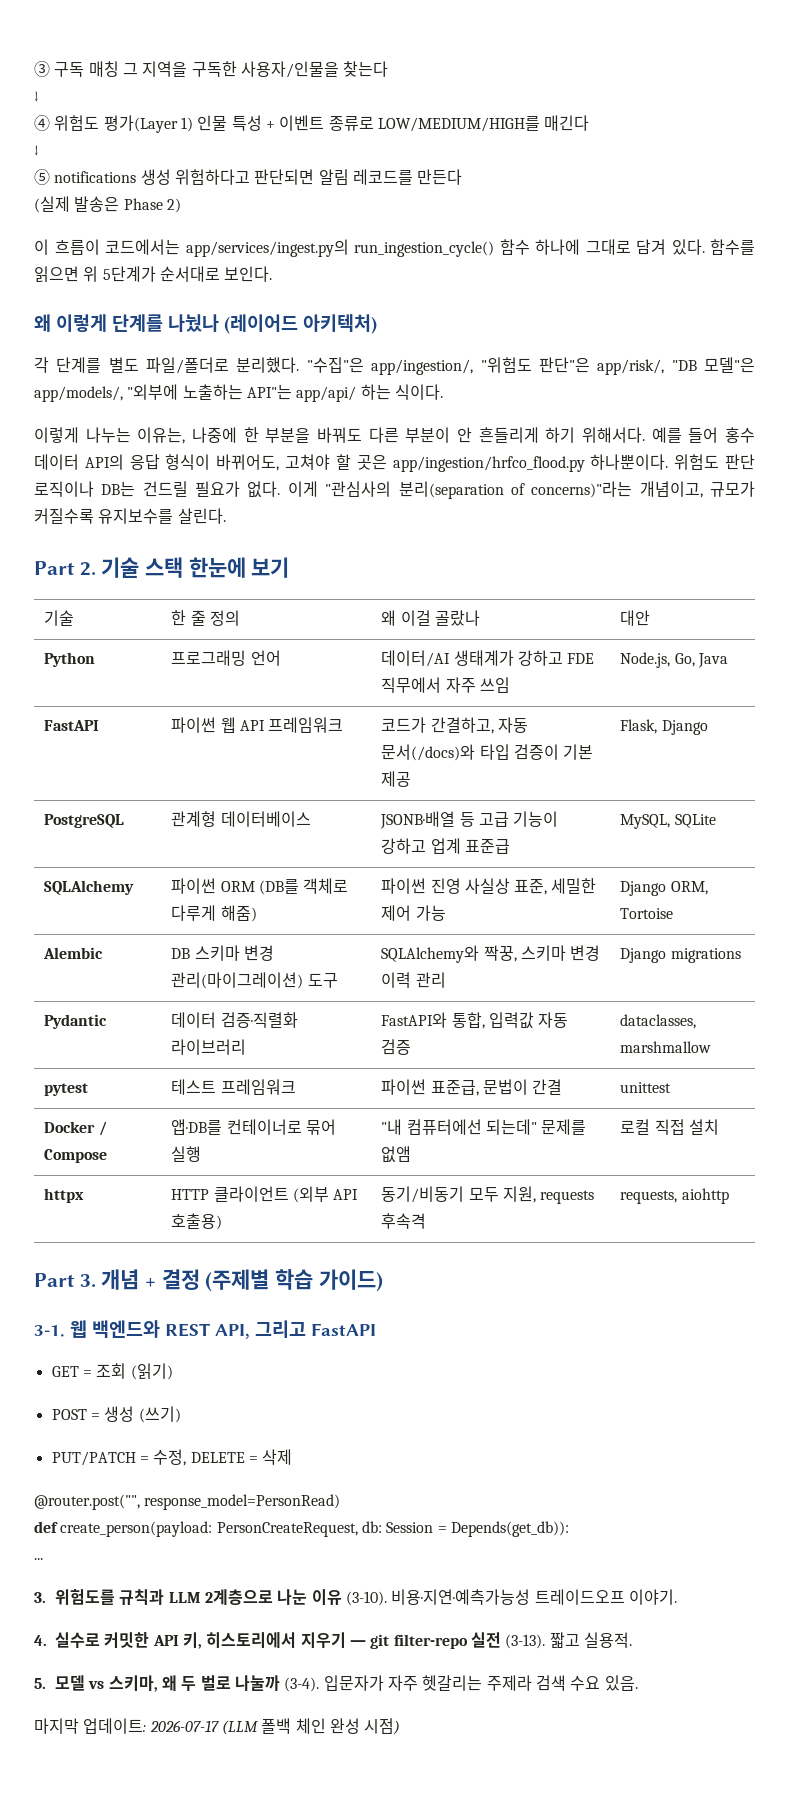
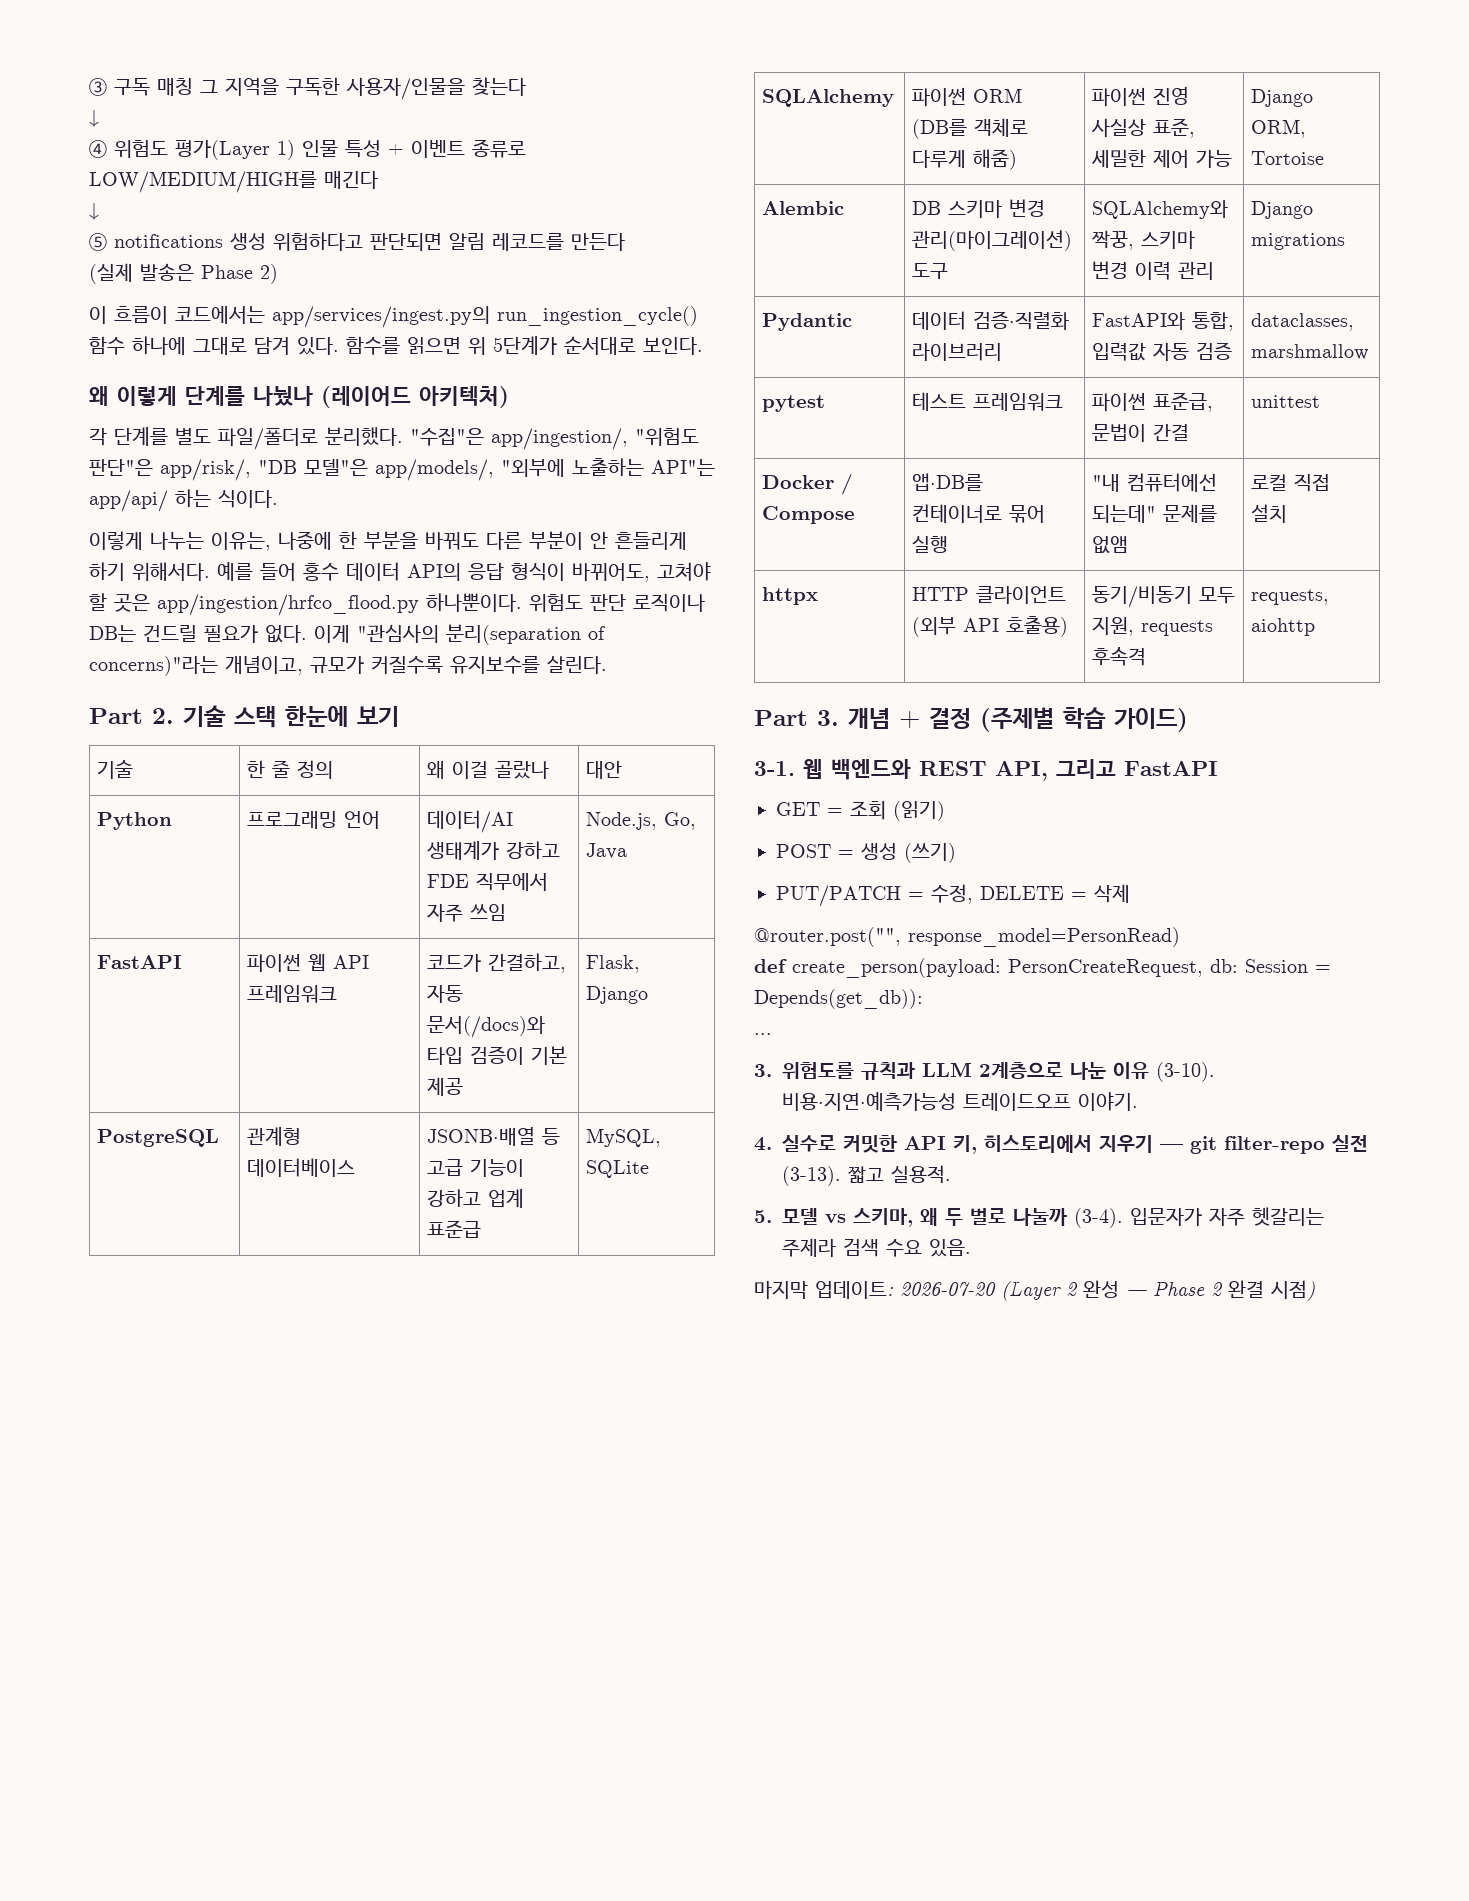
[149,1718,360,1735] 2026-07-17 (LLM 폴백 체인 완성 -> [900,1280,1264,1301] 2026-07-20 (Layer 2 완성 — Phase 2 완결

